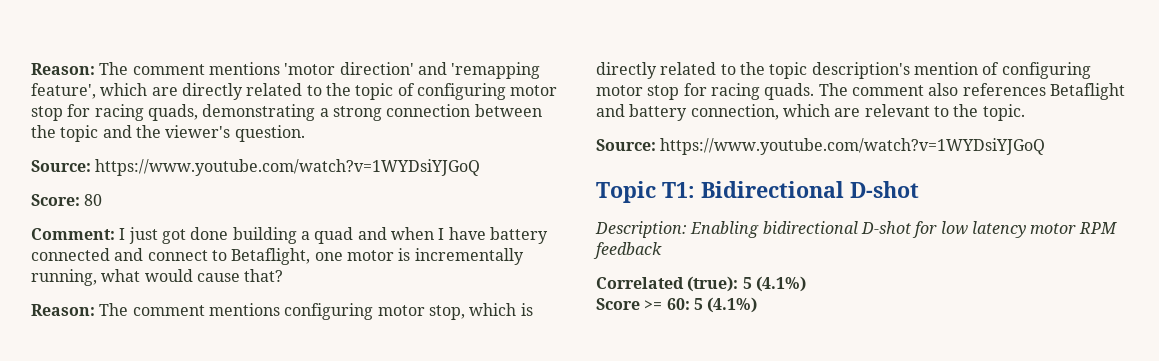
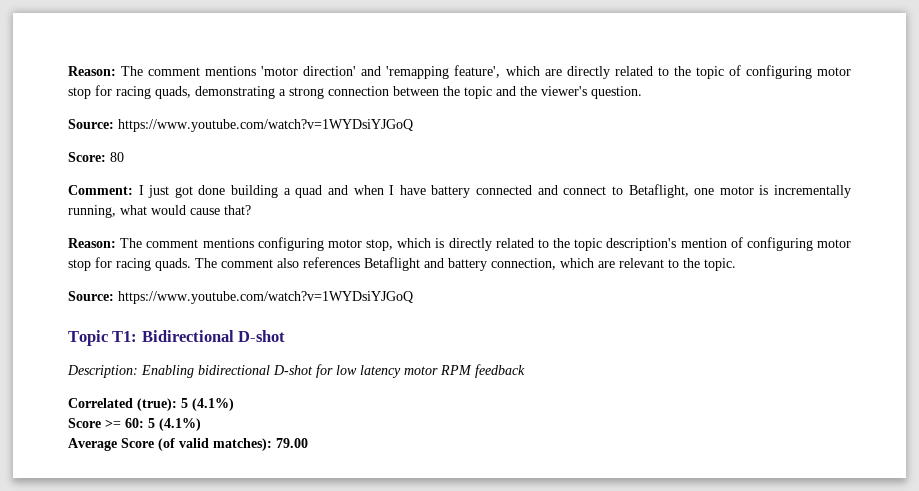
(758, 305) none -> [68,438,308,451] // Average Score (of valid matches): 79.00

